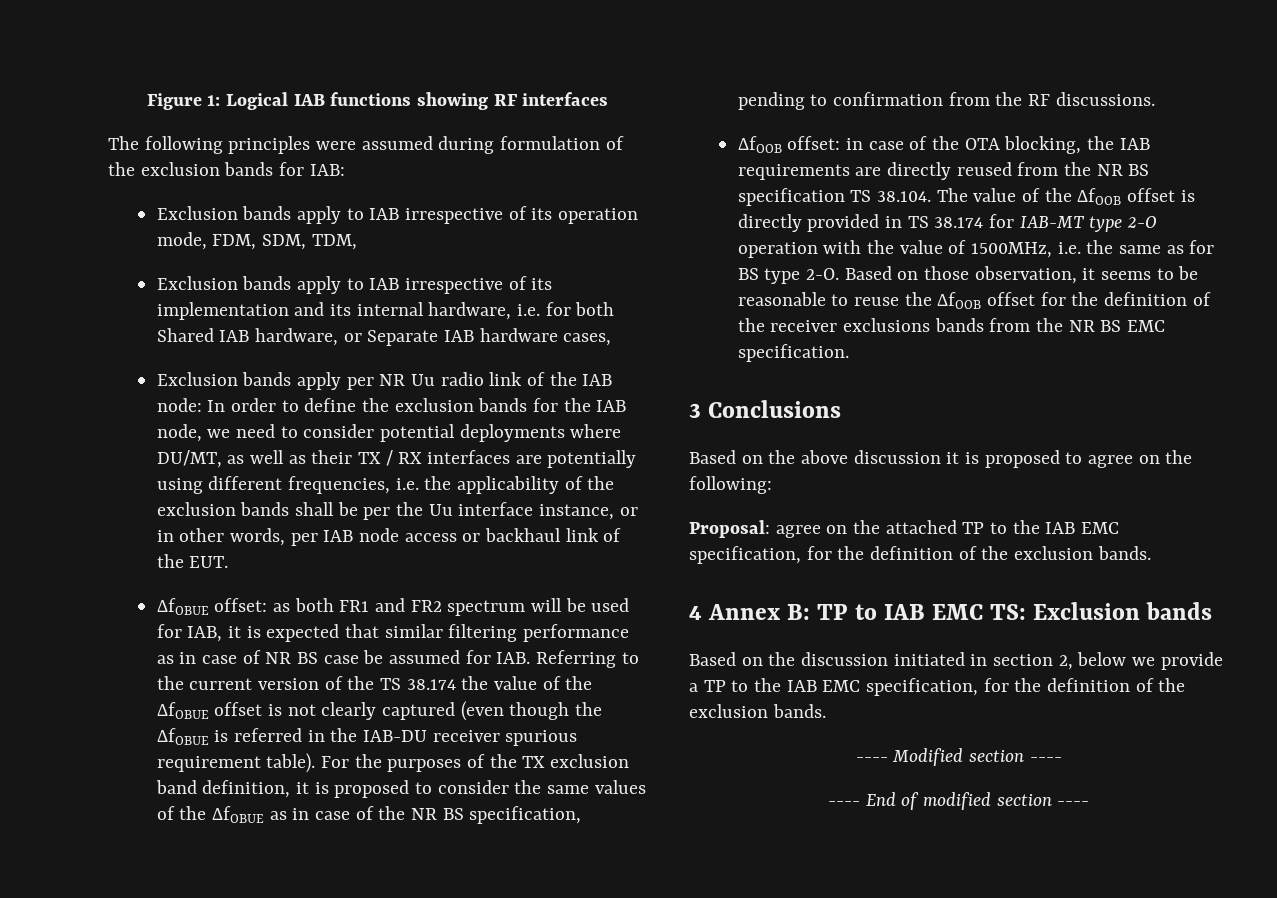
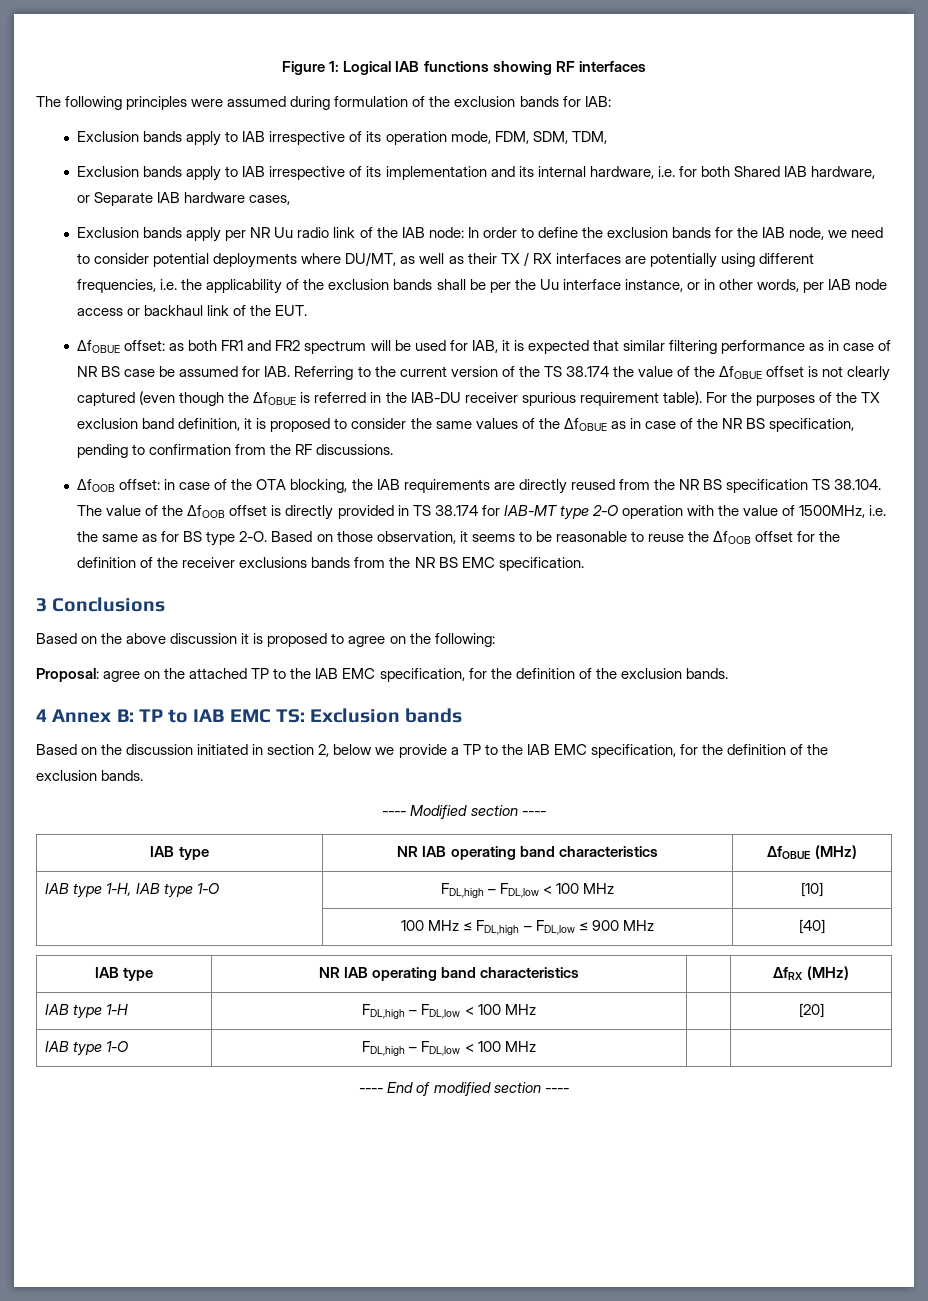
(1062, 759) none -> [150,846,209,860] [397,846,658,860] [767,845,857,859] [45,883,219,898] [440,883,615,898] [801,882,823,897] [401,920,654,935] [799,919,825,934] [94,967,154,981] [318,967,580,981] [773,966,849,980] [45,1004,129,1019] [362,1004,536,1019] [798,1003,824,1018] [45,1041,129,1056] [362,1041,536,1056] // IAB type | NR IAB operating band characteristics | ΔfOBUE (MHz) // IAB type 1-H, IAB type 1-O | FDL,high – FDL,low < 100 MHz | [10] // | 100 MHz ≤ FDL,high – FDL,low ≤ 900 MHz | [40] // IAB type | NR IAB operating band characteristics | | ΔfRX (MHz) // IAB type 1-H | FDL,high – FDL,low < 100 MHz | | [20] // IAB type 1-O | FDL,high – FDL,low < 100 MHz | |

